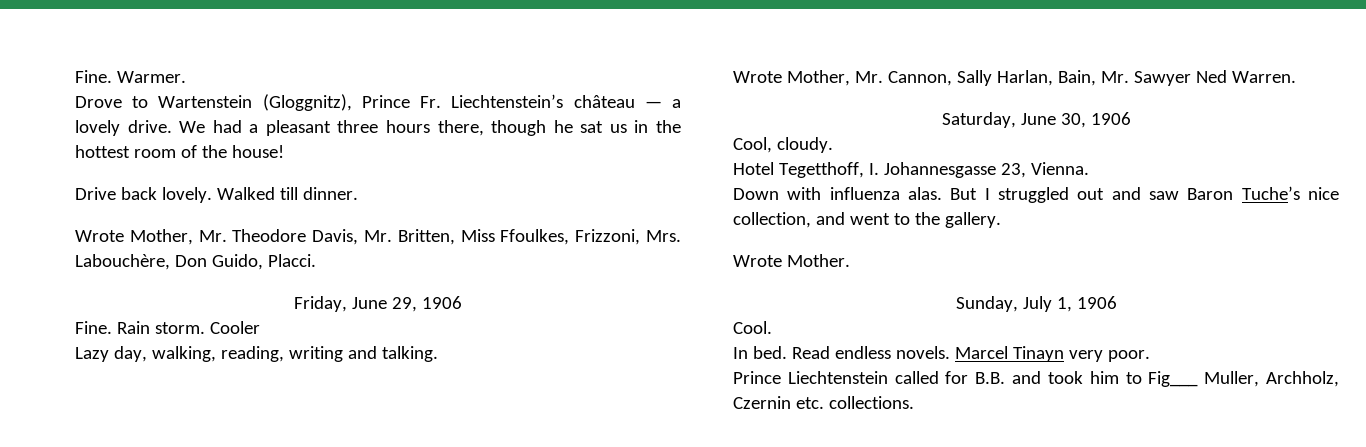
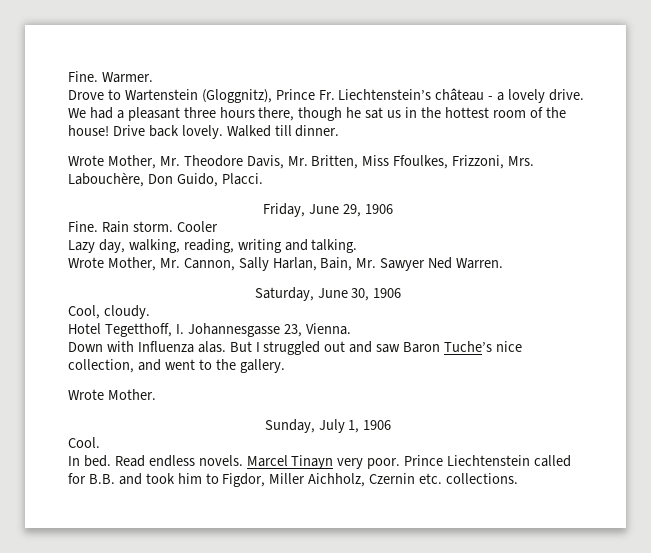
[644,101,662,108] — -> [488,96,494,100] -
(284, 151) // -> (109, 130) none
[829,187,900,200] influenza -> [137,341,194,353] Influenza
(1150, 356) // -> (401, 463) none
[1148,371,1339,387] Fig___ Muller, Archholz, -> [222,473,366,487] Figdor, Miller Aichholz,

